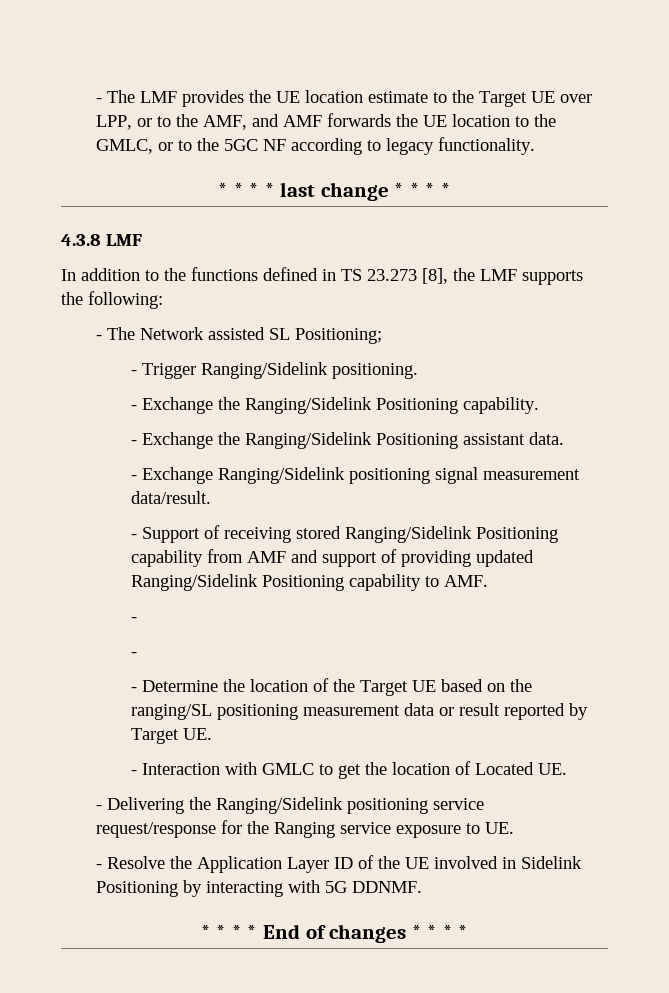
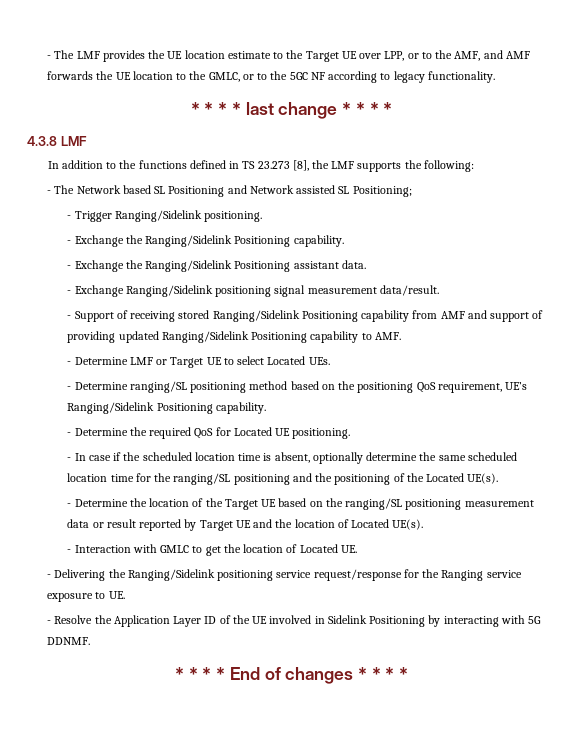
(204, 333) none -> [122,185,294,197] based SL Positioning and Network
[130,652,137,657] // - -> [74,356,330,368] [67,381,528,393] [67,402,266,414] [67,427,351,439] [67,452,517,464] [67,473,499,485] Determine LMF or Target UE to select Located UEs. // - Determine ranging/SL positioning method based on the positioning QoS requirement, UE’s Ranging/Sidelink Positioning capability. // - Determine the required QoS for Located UE positioning. // - In case if the scheduled location time is absent, optionally determine the same scheduled location time for the ranging/SL positioning and the positioning of the Located UE(s).
[182,728,212,740] UE. -> [235,519,424,530] UE and the location of Located UE(s).

